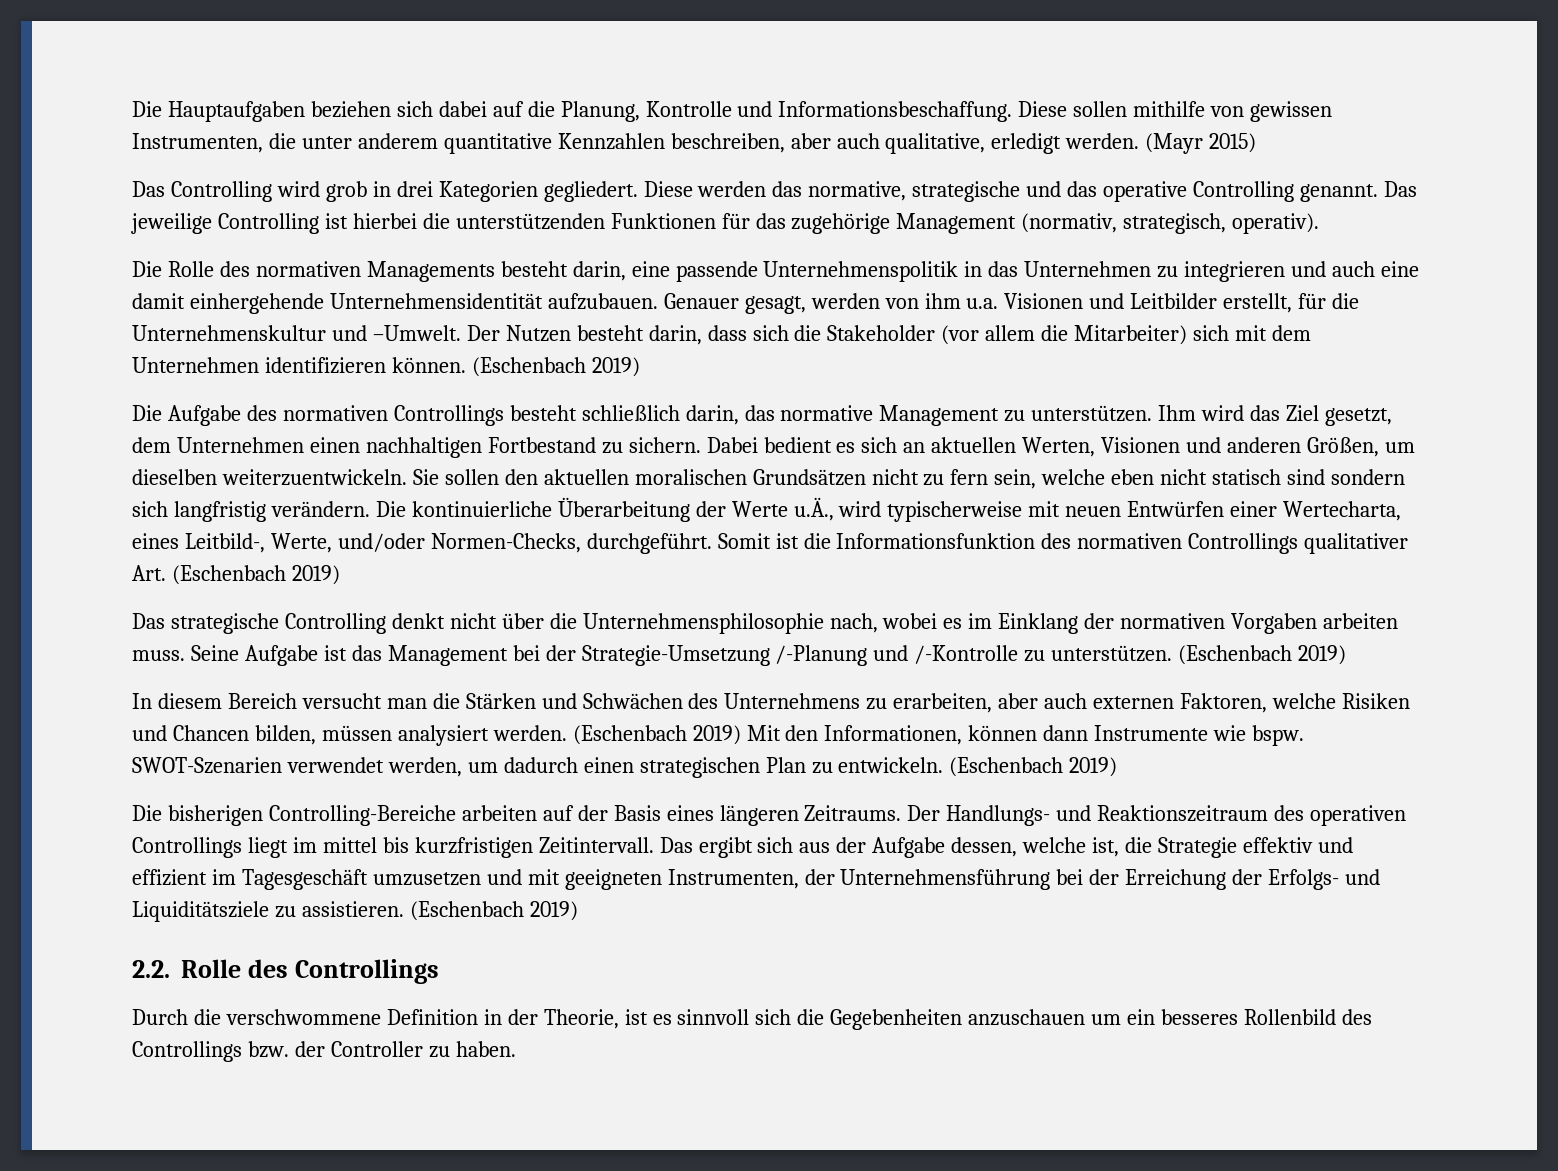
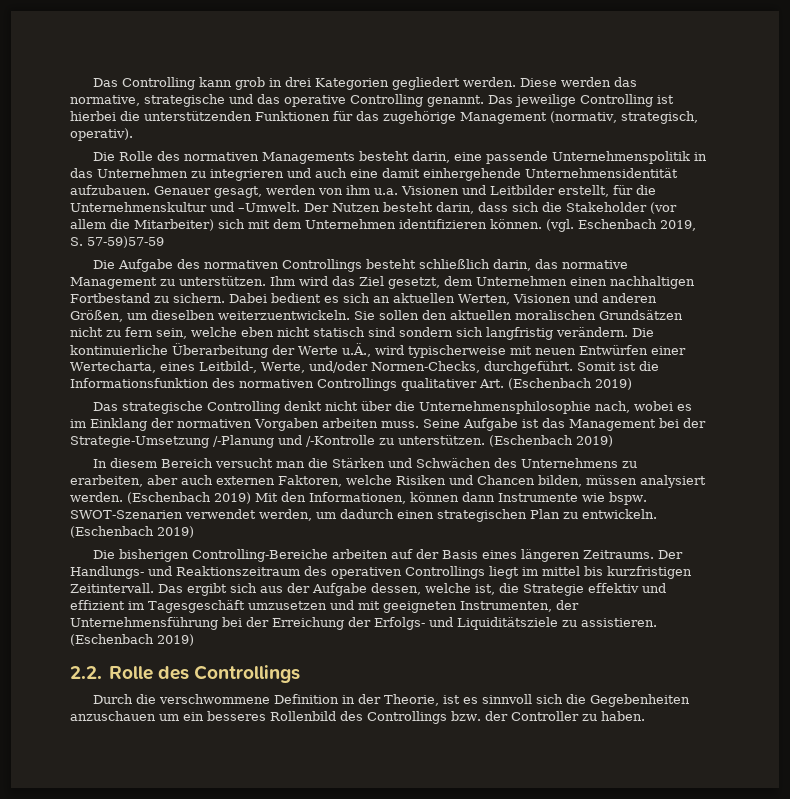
[132,101,1333,122] [132,133,1257,154] Die Hauptaufgaben beziehen sich dabei auf die Planung, Kontrolle und Informationsbeschaffung. Diese sollen mithilfe von gewissen Instrumenten, die unter anderem quantitative Kennzahlen beschreiben, aber auch qualitative, erledigt werden. (Mayr 2015) // -> (93, 82) none
[276,181,320,197] wird -> [199,77,233,87] kann
[543,181,638,202] gegliedert. -> [392,77,517,90] gegliedert werden.
[471,357,640,377] (Eschenbach 2019) -> [546,219,696,232] [70,236,164,248] (vgl. Eschenbach 2019, S. 57-59)57-59

